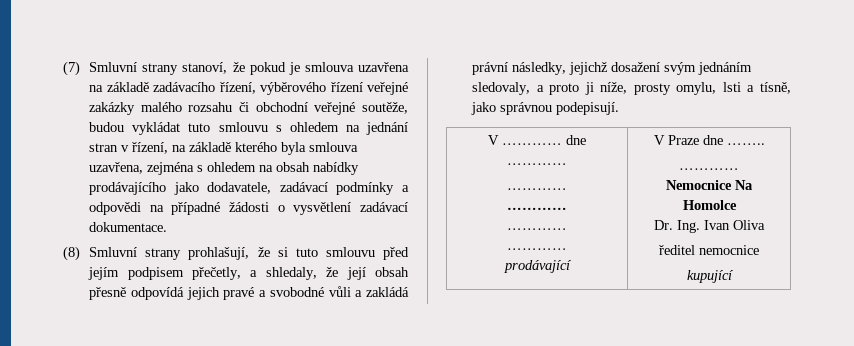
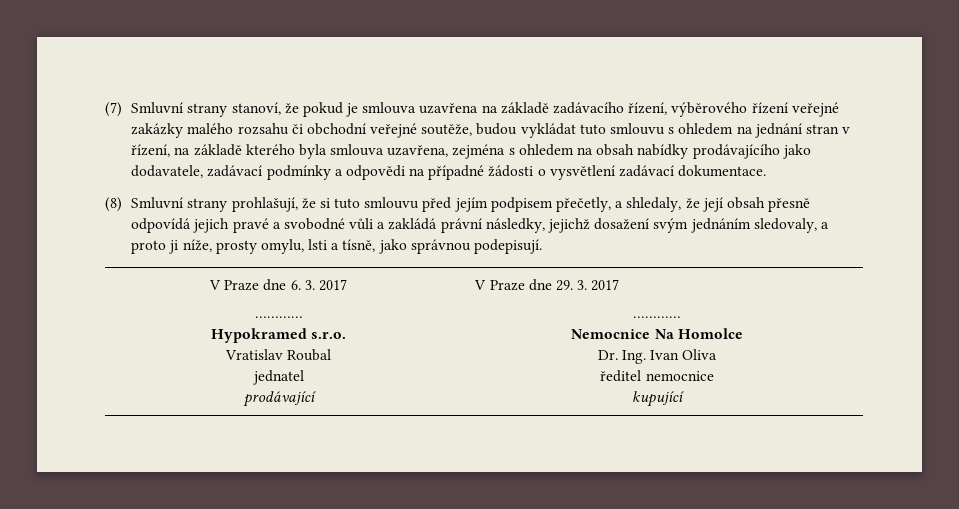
[502,135,586,145] [507,163,567,165] [507,188,567,190] [507,207,567,210] [507,228,567,230] [507,248,567,250] ………… dne ………… // ………… // ………… // ………… // ………… -> [224,279,347,291] [254,316,303,318] [210,328,347,343] [224,349,332,361] [252,370,304,385] Praze dne 6. 3. 2017 // ………… // Hypokramed s.r.o. // Vratislav Roubal // jednatel
[726,143,765,145] …….. -> [555,279,620,291] 29. 3. 2017

